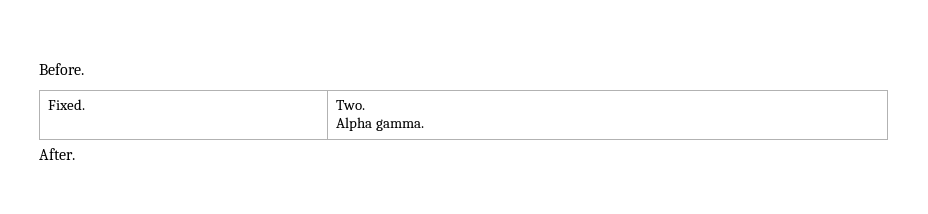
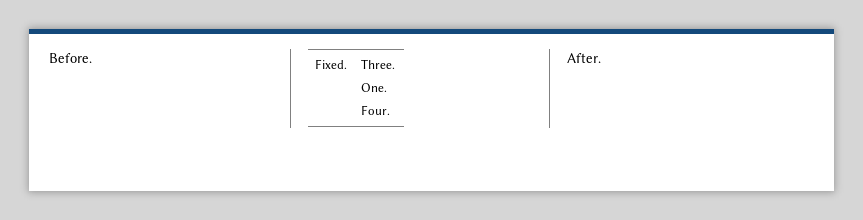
[335,100,365,110] [335,117,424,131] Two. // Alpha gamma. -> [360,59,395,69] [360,83,387,92] [360,105,390,115] Three. // One. // Four.

